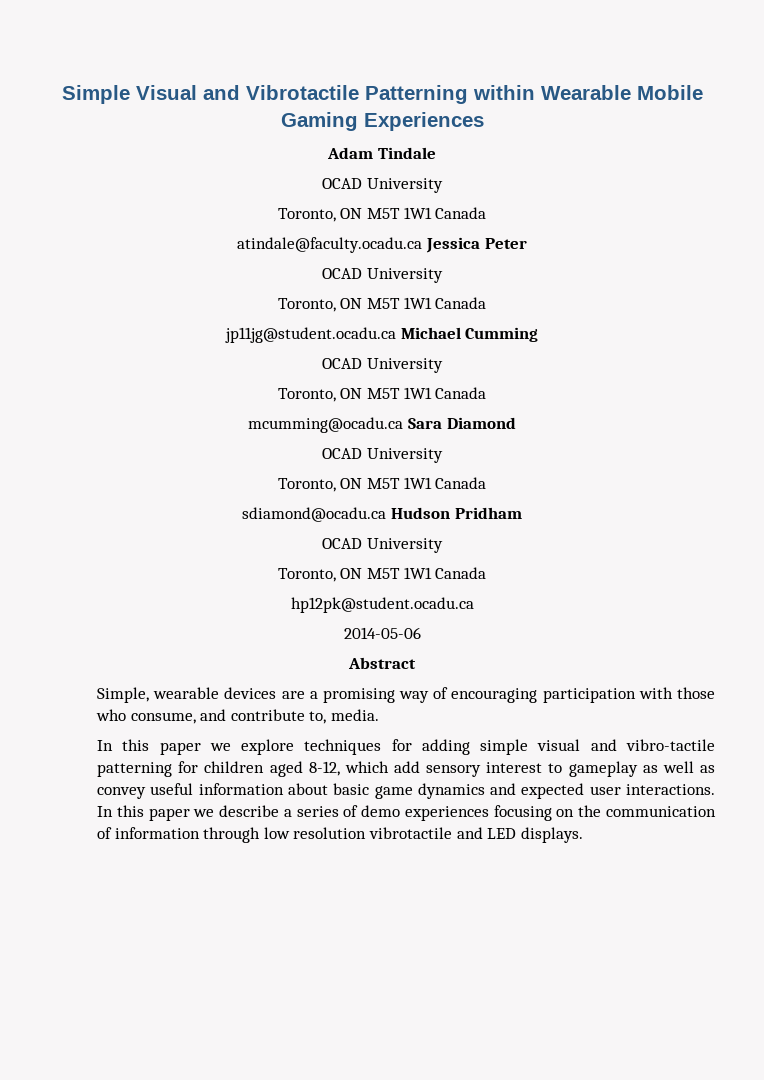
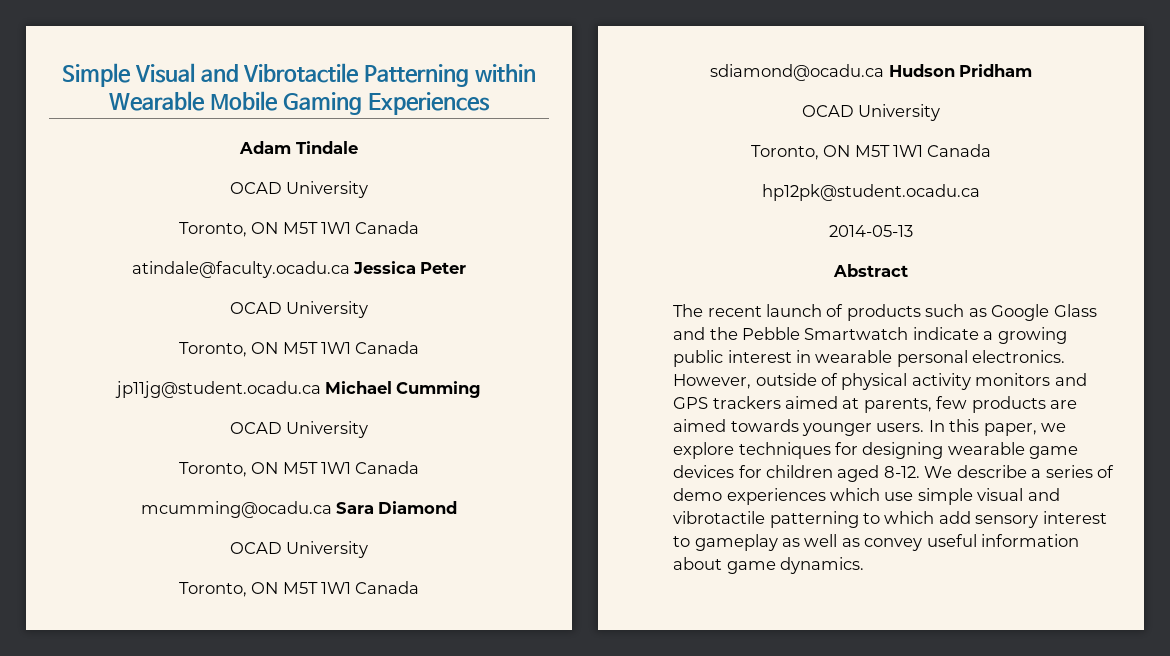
[343,627,421,639] 2014-05-06 -> [829,225,913,237] 2014-05-13
[97,687,715,703] [96,709,380,724] [97,739,201,755] Simple, wearable devices are a promising way of encouraging participation with those who consume, and contribute to, media. // In this paper -> [673,304,1097,321] [673,327,1067,344] [673,350,1066,367] [673,373,1087,390] [673,396,1078,413] [673,419,1037,436] The recent launch of products such as Google Glass and the Pebble Smartwatch indicate a growing public interest in wearable personal electronics. However, outside of physical activity monitors and GPS trackers aimed at parents, few products are aimed towards younger users. In this paper,
[421,739,715,755] [97,761,340,777] adding simple visual and vibro-tactile patterning for children aged 8-12, -> [862,442,1079,459] [673,465,1115,482] [673,488,1060,505] [673,511,880,528] designing wearable game devices for children aged 8-12. We describe a series of demo experiences which use simple visual and vibrotactile patterning to
[333,783,716,799] [97,805,716,821] [97,827,583,843] basic game dynamics and expected user interactions. In this paper we describe a series of demo experiences focusing on the communication of information through low resolution vibrotactile and LED displays. -> [726,557,864,574] game dynamics.

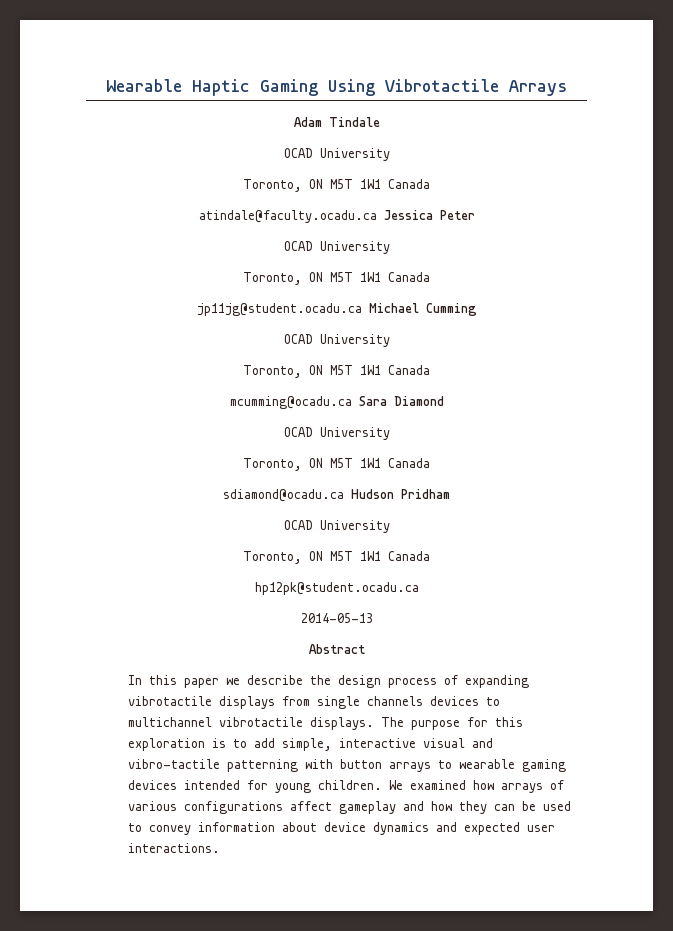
[61,63,537,87] [109,91,490,115] Simple Visual and Vibrotactile Patterning within Wearable Mobile Gaming Experiences -> [106,79,567,96] Wearable Haptic Gaming Using Vibrotactile Arrays
[673,304,1097,321] [673,327,1067,344] [673,350,1066,367] [673,373,1087,390] [673,396,1078,413] [673,419,1067,436] [673,442,1079,459] [673,465,1115,482] [673,488,1060,505] [673,511,1107,528] [673,534,1080,551] [673,557,864,574] The recent launch of products such as Google Glass and the Pebble Smartwatch indicate a growing public interest in wearable personal electronics. However, outside of physical activity monitors and GPS trackers aimed at parents, few products are aimed towards younger users. In this paper, we explore techniques for designing wearable game devices for children aged 8-12. We describe a series of demo experiences which use simple visual and vibrotactile patterning to which add sensory interest to gameplay as well as convey useful information about game dynamics. -> [127,675,529,688] [127,696,500,709] [127,717,523,730] [127,738,493,751] [127,759,566,772] [127,780,564,793] [127,801,571,814] [127,822,555,835] [127,843,220,853] In this paper we describe the design process of expanding vibrotactile displays from single channels devices to multichannel vibrotactile displays. The purpose for this exploration is to add simple, interactive visual and vibro-tactile patterning with button arrays to wearable gaming devices intended for young children. We examined how arrays of various configurations affect gameplay and how they can be used to convey information about device dynamics and expected user interactions.

